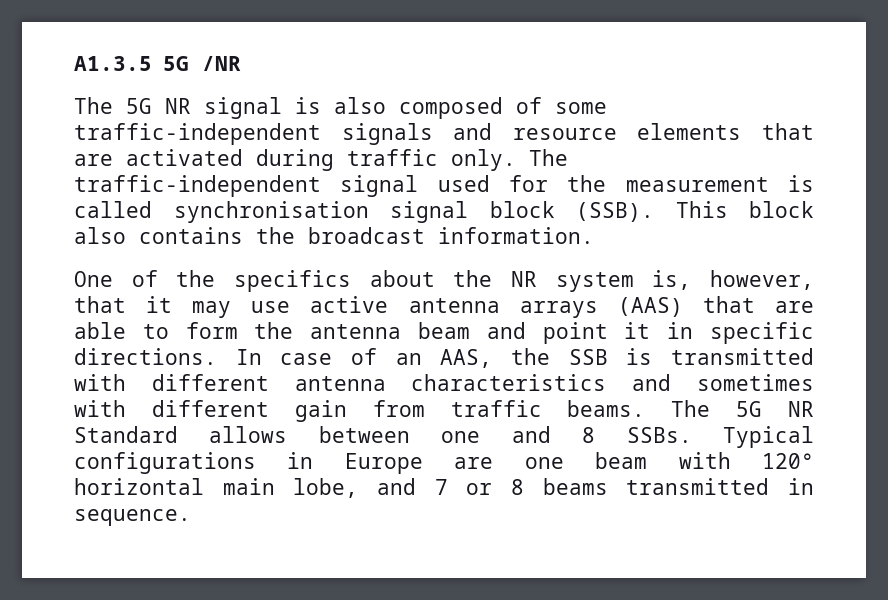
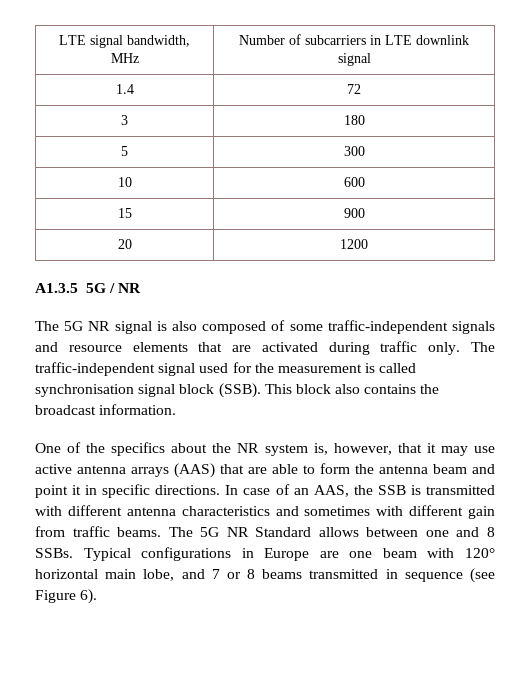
[74,56,241,71] A1.3.5 5G /NR -> [59,35,190,48] [110,53,139,63] [239,34,470,45] [337,53,371,66] [115,84,134,94] [347,84,362,94] [121,115,128,125] [343,115,365,125] [121,146,128,156] [343,146,365,156] [117,177,132,187] [343,177,365,187] [117,208,132,218] [343,208,365,218] [117,239,132,249] [340,239,369,249] [35,283,142,293] LTE signal bandwidth, MHz | Number of subcarriers in LTE downlink signal // 1.4 | 72 // 3 | 180 // 5 | 300 // 10 | 600 // 15 | 900 // 20 | 1200 // A1.3.5 5G / NR
[74,509,191,526] sequence. -> [404,568,496,583] [35,589,98,604] sequence (see Figure 6).

